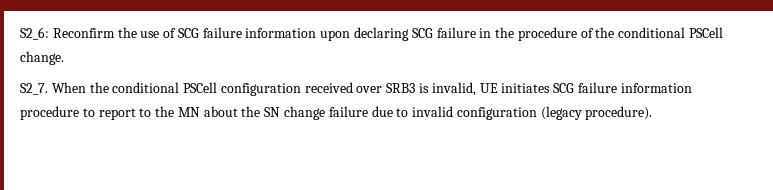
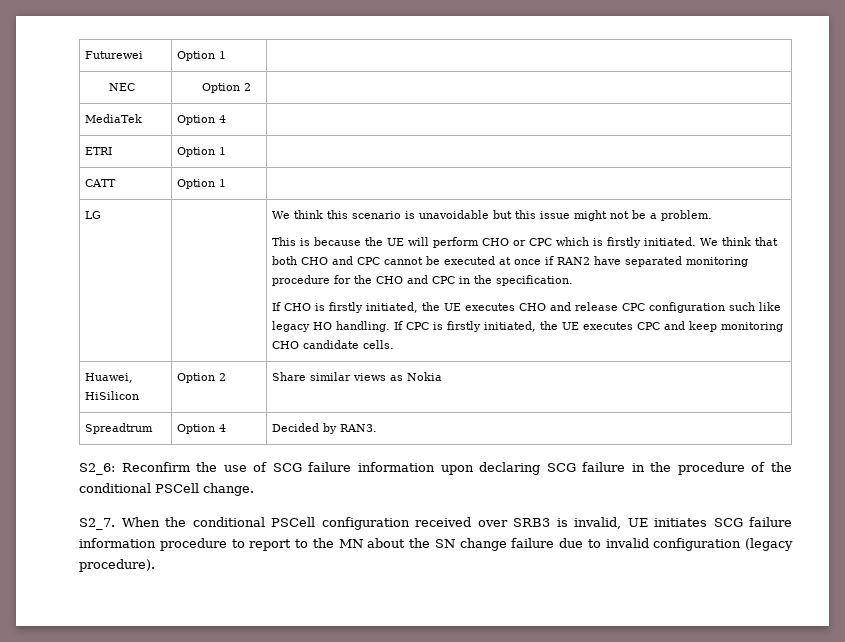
(20, 33) none -> [84,51,143,59] [176,51,226,61] [109,83,136,91] [202,83,252,93] [84,114,142,123] [176,115,226,125] [84,147,112,155] [176,147,226,157] [84,179,116,187] [176,179,226,189] [84,211,101,219] [271,210,712,221] [271,237,778,248] [271,256,748,267] [271,275,573,286] [271,302,781,313] [271,321,783,332] [271,340,394,349] [84,373,133,383] [84,391,139,400] [176,373,226,383] [271,372,442,381] [84,423,153,434] [176,424,226,434] [271,423,377,434] Futurewei | Option 1 | // NEC | Option 2 | // MediaTek | Option 4 | // ETRI | Option 1 | // CATT | Option 1 | // LG | | We think this scenario is unavoidable but this issue might not be a problem. // This is because the UE will perform CHO or CPC which is firstly initiated. We think that both CHO and CPC cannot be executed at once if RAN2 have separated monitoring procedure for the CHO and CPC in the specification. // If CHO is firstly initiated, the UE executes CHO and release CPC configuration such like legacy HO handling. If CPC is firstly initiated, the UE executes CPC and keep monitoring CHO candidate cells. // Huawei, HiSilicon | Option 2 | Share similar views as Nokia // Spreadtrum | Option 4 | Decided by RAN3. //

